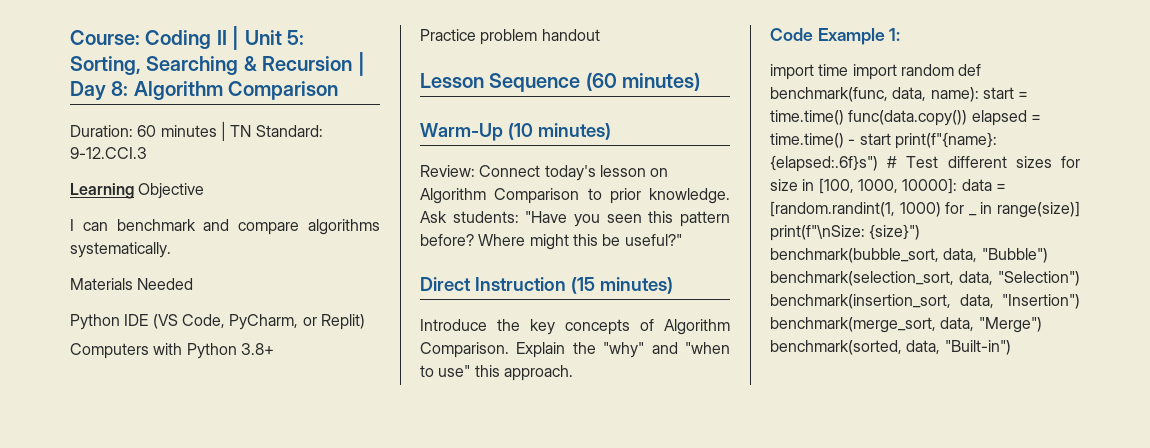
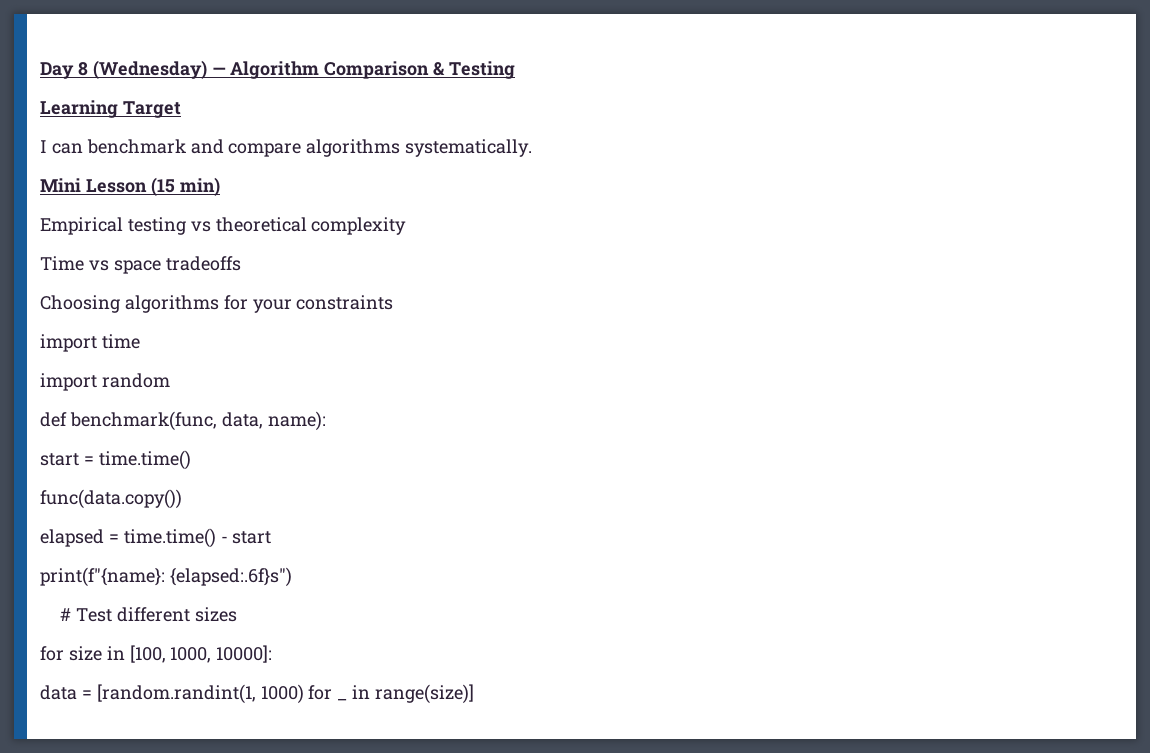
[70,26,304,50] [70,52,365,76] [70,81,339,101] [70,121,323,141] [70,147,147,159] Course: Coding II | Unit 5: Sorting, Searching & Recursion | Day 8: Algorithm Comparison // Duration: 60 minutes | TN Standard: 9-12.CCI.3 -> [40,60,516,79] Day 8 (Wednesday) — Algorithm Comparison & Testing
[138,183,205,199] Objective -> [122,101,181,118] Target
[70,278,194,290] [70,314,365,330] [70,343,274,359] [420,29,600,45] [420,72,701,92] [420,123,611,141] [420,165,669,181] [420,188,730,204] [420,211,730,227] [420,234,682,250] [420,277,673,294] [420,319,730,335] [420,342,730,358] [420,365,573,381] [770,28,901,45] Materials Needed // Python IDE (VS Code, PyCharm, or Replit) // Computers with Python 3.8+ // Practice problem handout // Lesson Sequence (60 minutes) // Warm-Up (10 minutes) // Review: Connect today's lesson on Algorithm Comparison to prior knowledge. Ask students: "Have you seen this pattern before? Where might this be useful?" // Direct Instruction (15 minutes) // Introduce the key concepts of Algorithm Comparison. Explain the "why" and "when to use" this approach. // Code Example 1: -> [40,177,220,196] [40,217,407,235] [40,256,241,274] [40,295,394,313] Mini Lesson (15 min) // Empirical testing vs theoretical complexity // Time vs space tradeoffs // Choosing algorithms for your constraints
(849, 70) none -> (140, 341) //
(954, 70) none -> (170, 380) //
(979, 94) none -> (326, 421) //
(844, 117) none -> (191, 460) //
(968, 118) none -> (182, 499) //
(891, 139) none -> (272, 537) //
(878, 163) none -> (292, 577) //
(1052, 162) none -> (237, 614) //
(958, 186) none -> (273, 654) //
[770,224,921,241] [770,248,1048,263] [770,271,1080,286] [770,294,1080,309] [770,317,1042,333] [770,340,1011,355] print(f"\nSize: {size}") benchmark(bubble_sort, data, "Bubble") benchmark(selection_sort, data, "Selection") benchmark(insertion_sort, data, "Insertion") benchmark(merge_sort, data, "Merge") benchmark(sorted, data, "Built-in") -> (475, 694) none

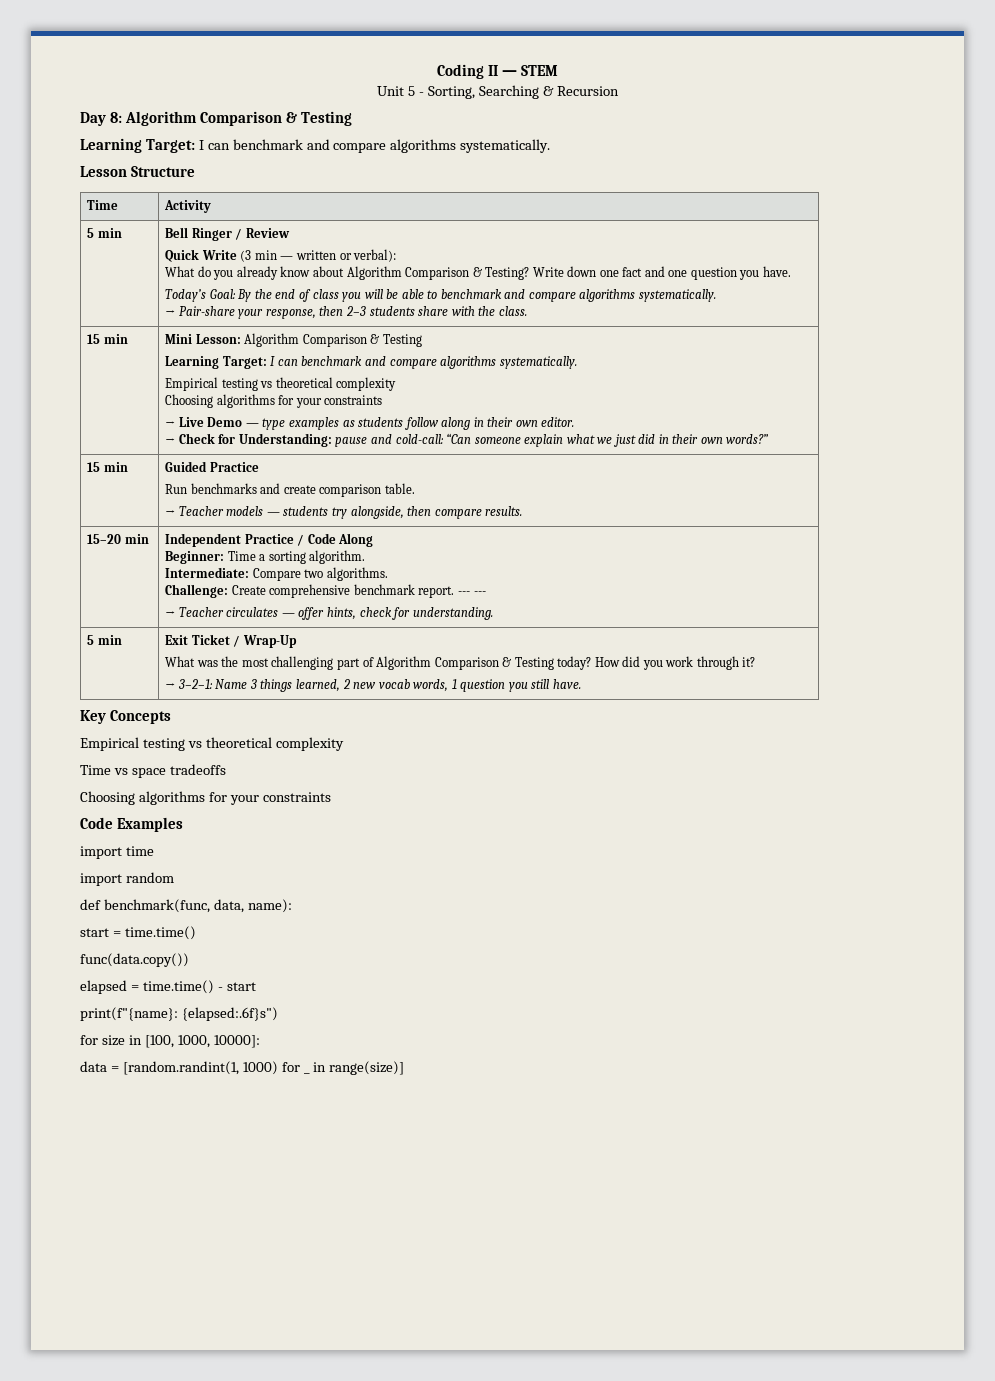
[40,60,516,79] [40,100,181,118] [40,139,533,157] [40,177,220,196] Day 8 (Wednesday) — Algorithm Comparison & Testing // Learning Target // I can benchmark and compare algorithms systematically. // Mini Lesson (15 min) -> [437,64,558,79] [377,85,619,99] [80,111,352,126] [80,138,551,153] [80,166,195,177] [87,200,119,210] [164,200,212,213] [87,228,122,238] [165,227,290,241] [165,249,397,262] [165,266,791,280] [165,289,716,302] [165,306,527,319] [87,334,128,344] [165,333,423,347] [165,356,577,369] [165,377,397,391] [165,394,383,408] [165,417,575,430] [165,433,769,447] [87,462,128,472] [165,461,259,472] [165,483,416,497] [165,506,523,519] [87,534,149,544] [165,533,374,547] [165,550,366,564] [165,567,388,581] [165,584,486,598] [165,607,493,620] [87,635,122,645] [165,634,297,648] [165,656,756,670] [165,679,581,692] [80,710,171,724] Coding II — STEM // Unit 5 - Sorting, Searching & Recursion // Day 8: Algorithm Comparison & Testing // Learning Target: I can benchmark and compare algorithms systematically. // Lesson Structure // Time | Activity // 5 min | Bell Ringer / Review // Quick Write (3 min — written or verbal): // What do you already know about Algorithm Comparison & Testing? Write down one fact and one question you have. // Today’s Goal: By the end of class you will be able to benchmark and compare algorithms systematically. // → Pair-share your response, then 2–3 students share with the class. // 15 min | Mini Lesson: Algorithm Comparison & Testing // Learning Target: I can benchmark and compare algorithms systematically. // Empirical testing vs theoretical complexity // Choosing algorithms for your constraints // → Live Demo — type examples as students follow along in their own editor. // → Check for Understanding: pause and cold-call: “Can someone explain what we just did in their own words?” // 15 min | Guided Practice // Run benchmarks and create comparison table. // → Teacher models — students try alongside, then compare results. // 15–20 min | Independent Practice / Code Along // Beginner: Time a sorting algorithm. // Intermediate: Compare two algorithms. // Challenge: Create comprehensive benchmark report. --- --- // → Teacher circulates — offer hints, check for understanding. // 5 min | Exit Ticket / Wrap-Up // What was the most challenging part of Algorithm Comparison & Testing today? How did you work through it? // → 3–2–1: Name 3 things learned, 2 new vocab words, 1 question you still have. // Key Concepts
(394, 302) none -> [80,817,183,832] // Code Examples
[60,607,237,622] // # Test different sizes -> (278, 1014) none

